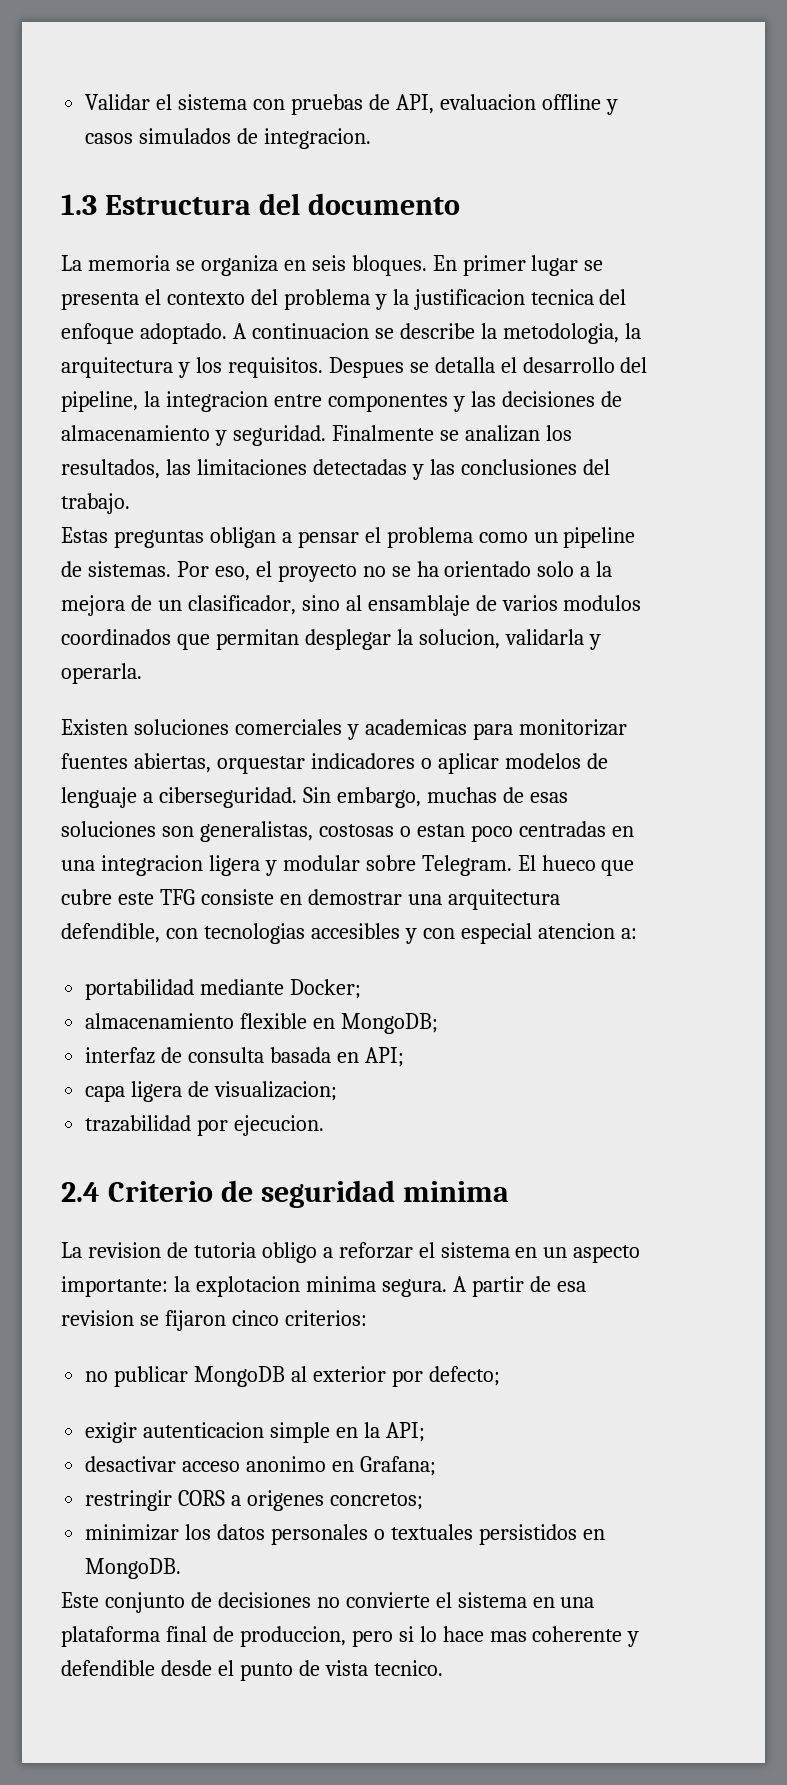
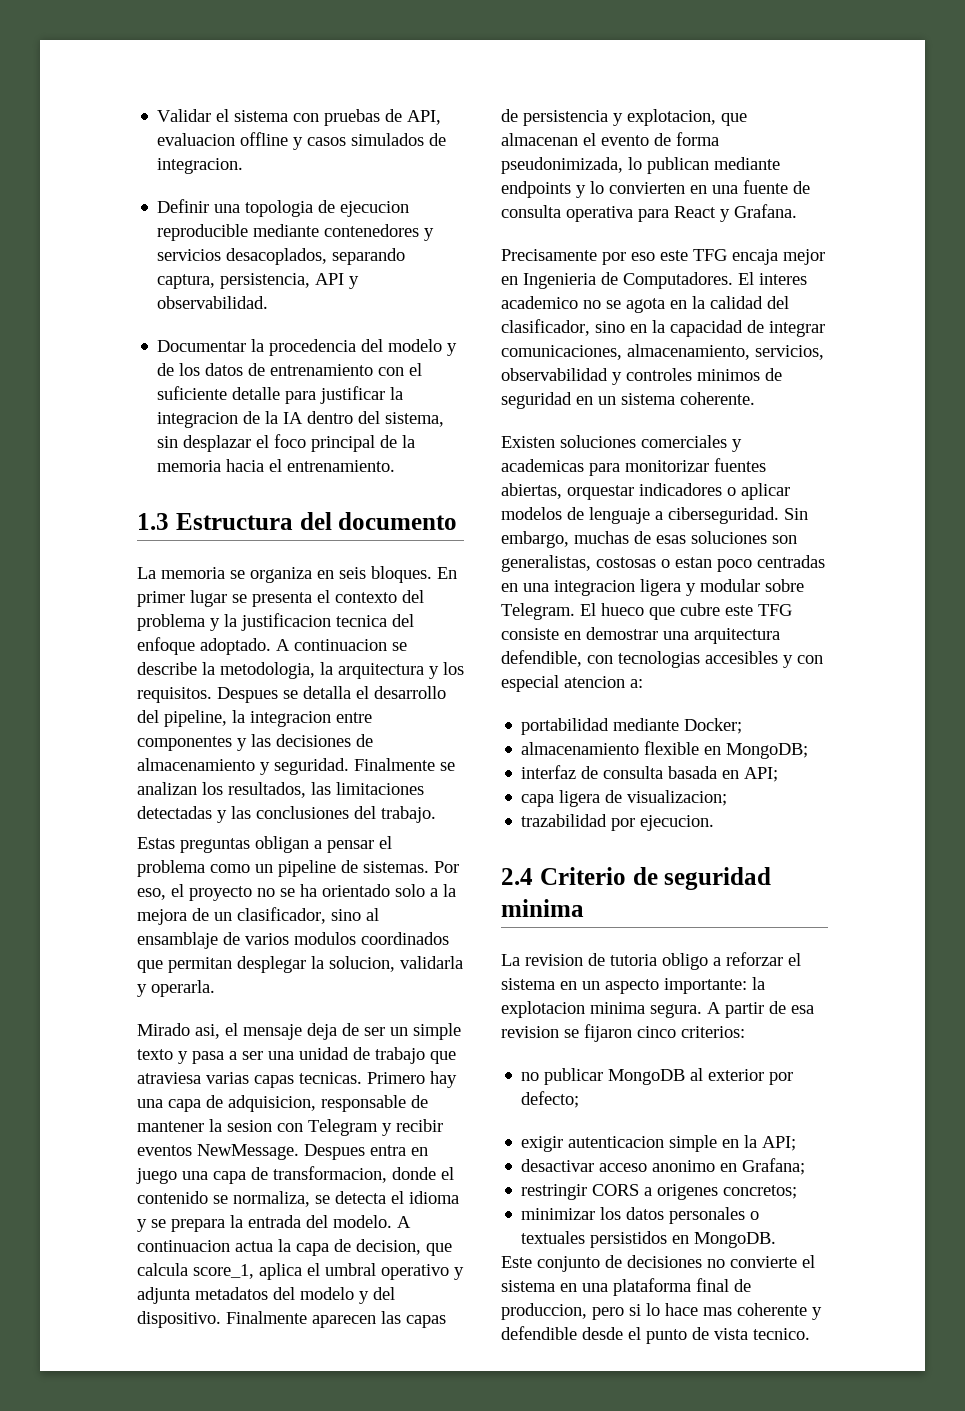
(372, 138) none -> [157,199,410,217] [157,224,435,241] [157,248,406,265] [157,273,360,289] [157,296,269,309] [157,339,458,356] [157,363,423,376] [157,386,404,404] [157,411,445,428] [157,434,416,452] [157,459,396,472] // Definir una topologia de ejecucion reproducible mediante contenedores y servicios desacoplados, separando captura, persistencia, API y observabilidad. // Documentar la procedencia del modelo y de los datos de entrenamiento con el suficiente detalle para justificar la integracion de la IA dentro del sistema, sin desplazar el foco principal de la memoria hacia el entrenamiento.
(142, 673) none -> [137,1023,461,1040] [137,1047,456,1064] [137,1071,457,1088] [137,1095,428,1112] [137,1119,443,1136] [137,1144,428,1160] [136,1166,454,1184] [137,1191,459,1207] [137,1215,411,1232] [137,1239,452,1256] [137,1263,464,1280] [137,1287,395,1304] [137,1311,446,1328] [501,109,747,126] [501,132,719,146] [501,157,780,174] [501,180,810,198] [501,204,797,222] [501,249,825,265] [501,272,807,289] [501,296,789,313] [501,319,825,337] [501,344,824,360] [501,368,782,385] [501,392,755,409] // Mirado asi, el mensaje deja de ser un simple texto y pasa a ser una unidad de trabajo que atraviesa varias capas tecnicas. Primero hay una capa de adquisicion, responsable de mantener la sesion con Telegram y recibir eventos NewMessage. Despues entra en juego una capa de transformacion, donde el contenido se normaliza, se detecta el idioma y se prepara la entrada del modelo. A continuacion actua la capa de decision, que calcula score_1, aplica el umbral operativo y adjunta metadatos del modelo y del dispositivo. Finalmente aparecen las capas de persistencia y explotacion, que almacenan el evento de forma pseudonimizada, lo publican mediante endpoints y lo convierten en una fuente de consulta operativa para React y Grafana. // Precisamente por eso este TFG encaja mejor en Ingenieria de Computadores. El interes academico no se agota en la calidad del clasificador, sino en la capacidad de integrar comunicaciones, almacenamiento, servicios, observabilidad y controles minimos de seguridad en un sistema coherente.

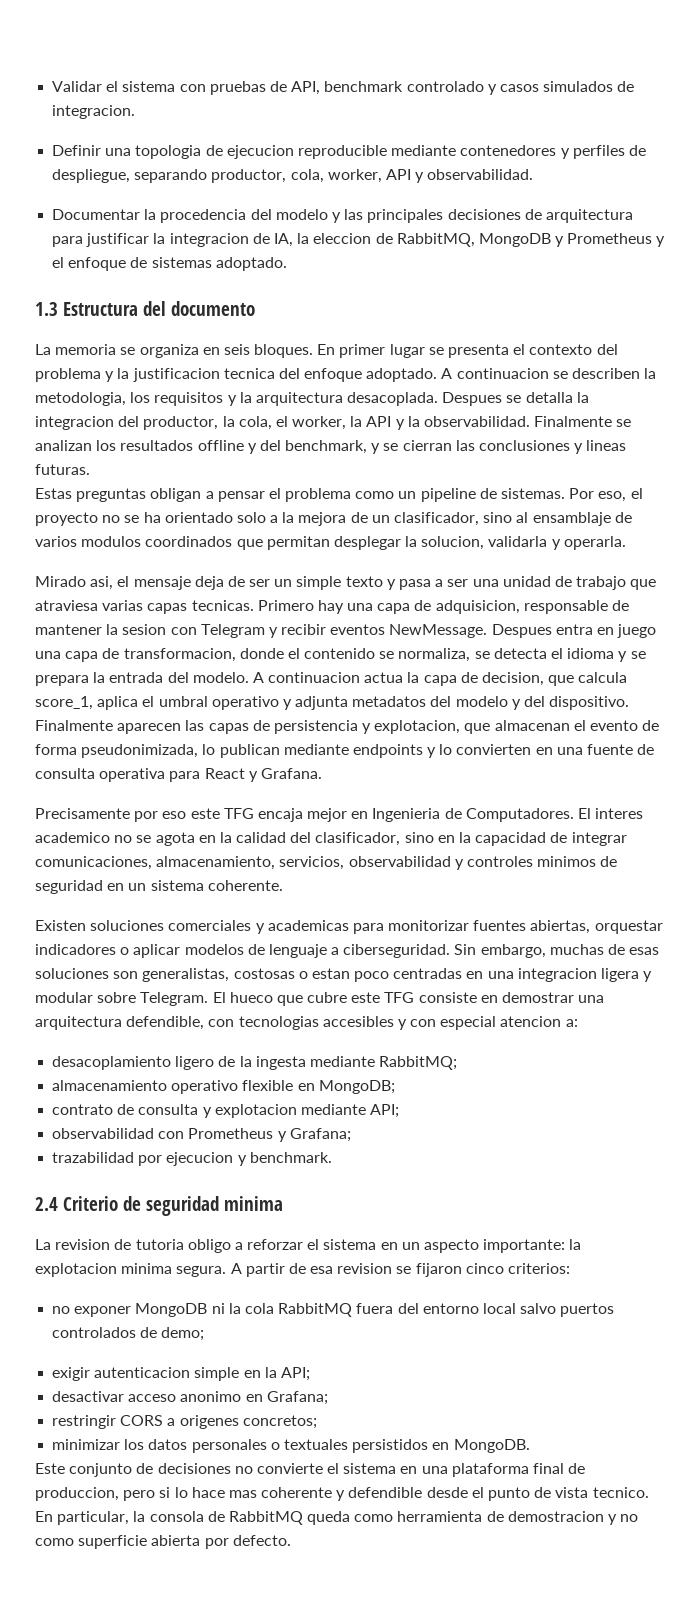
[157,132,289,146] evaluacion offline -> [324,81,484,92] benchmark controlado
[157,248,406,265] [157,273,311,289] servicios desacoplados, separando captura, persistencia, -> [572,145,646,159] [52,169,382,183] perfiles de despliegue, separando productor, cola, worker,
[157,363,423,376] [157,386,281,400] de los datos de entrenamiento con el suficiente detalle -> [344,209,633,223] las principales decisiones de arquitectura
[265,411,445,427] [157,434,416,452] [157,459,396,472] la IA dentro del sistema, sin desplazar el foco principal de la memoria hacia el entrenamiento. -> [273,233,666,247] [52,257,287,271] IA, la eleccion de RabbitMQ, MongoDB y Prometheus y el enfoque de sistemas adoptado.
[137,662,197,675] describe -> [572,368,641,379] describen
[320,662,464,679] [137,686,446,703] [137,710,372,727] [137,734,373,751] [137,758,455,775] [137,782,424,798] [137,806,436,823] la arquitectura y los requisitos. Despues se detalla el desarrollo del pipeline, la integracion entre componentes y las decisiones de almacenamiento y seguridad. Finalmente se analizan los resultados, las limitaciones detectadas y las conclusiones del trabajo. -> [130,392,589,406] [35,416,632,430] [35,440,627,454] [35,464,90,475] los requisitos y la arquitectura desacoplada. Despues se detalla la integracion del productor, la cola, el worker, la API y la observabilidad. Finalmente se analizan los resultados offline y del benchmark, y se cierran las conclusiones y lineas futuras.
[521,718,743,735] [521,742,640,755] portabilidad mediante Docker; // almacenamiento -> [52,1056,458,1070] [52,1080,239,1094] desacoplamiento ligero de la ingesta mediante RabbitMQ; // almacenamiento operativo
[521,765,779,782] [521,790,728,807] interfaz de consulta basada en API; // capa ligera de visualizacion; -> [52,1104,400,1118] [52,1128,351,1142] contrato de consulta y explotacion mediante API; // observabilidad con Prometheus y Grafana;
[640,815,715,831] ejecucion. -> [166,1152,332,1166] ejecucion y benchmark.
[544,1068,794,1085] [521,1091,580,1108] publicar MongoDB al exterior por defecto; -> [74,1303,615,1317] [52,1327,205,1341] exponer MongoDB ni la cola RabbitMQ fuera del entorno local salvo puertos controlados de demo;
(810, 1334) none -> [35,1511,639,1525] [35,1535,291,1549] En particular, la consola de RabbitMQ queda como herramienta de demostracion y no como superficie abierta por defecto.

